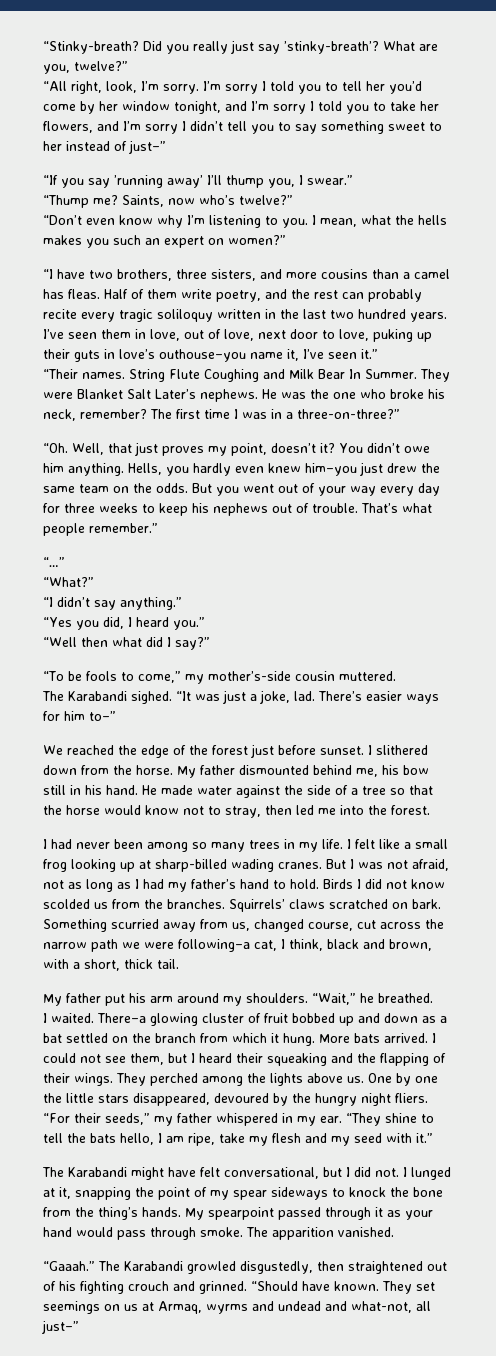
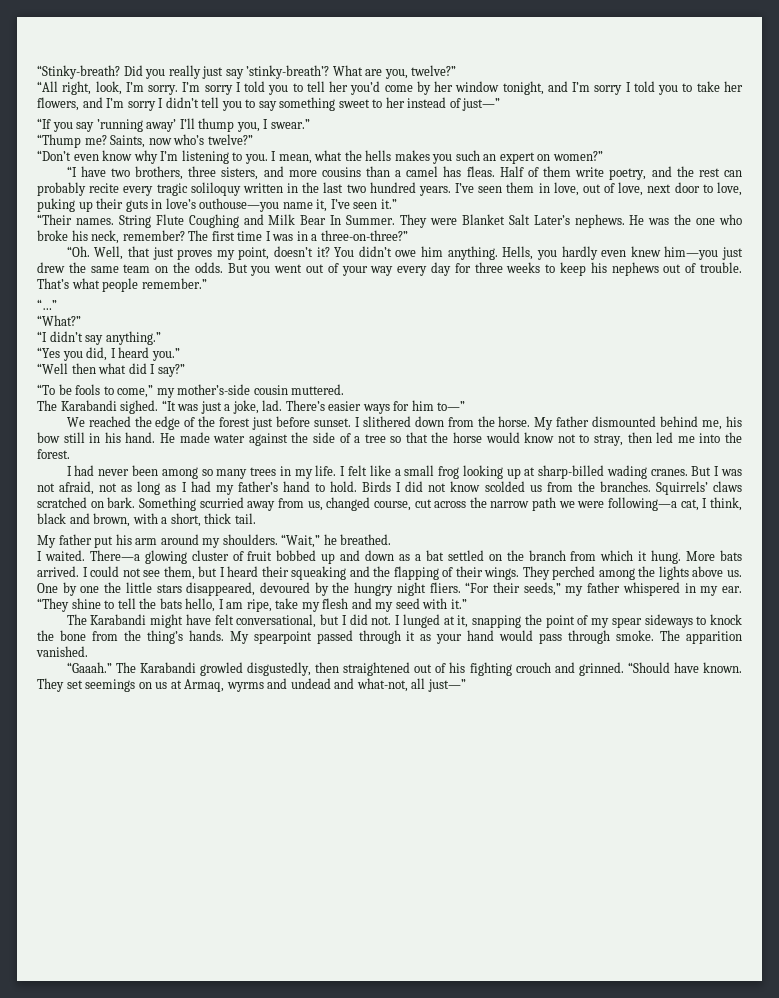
[129,140,166,154] just–” -> [462,98,501,111] just—”
[159,349,246,362] outhouse–you -> [199,198,280,212] outhouse—you
[305,463,357,476] him–you -> [664,246,719,260] him—you
[89,711,116,721] to–” -> [437,401,466,411] to—”
[178,939,250,952] following–a -> [608,497,678,511] following—a
[97,1013,146,1023] There–a -> [89,550,140,561] There—a
[42,1320,79,1334] just–” -> [427,679,466,692] just—”

